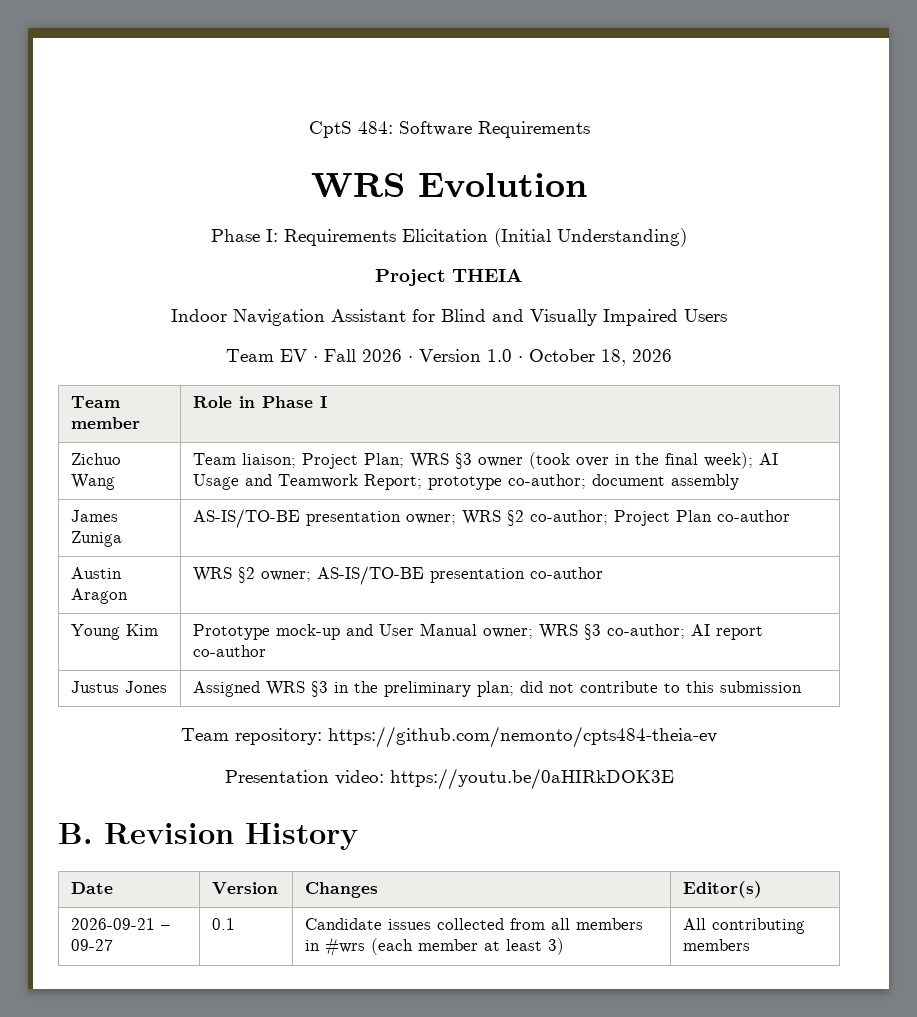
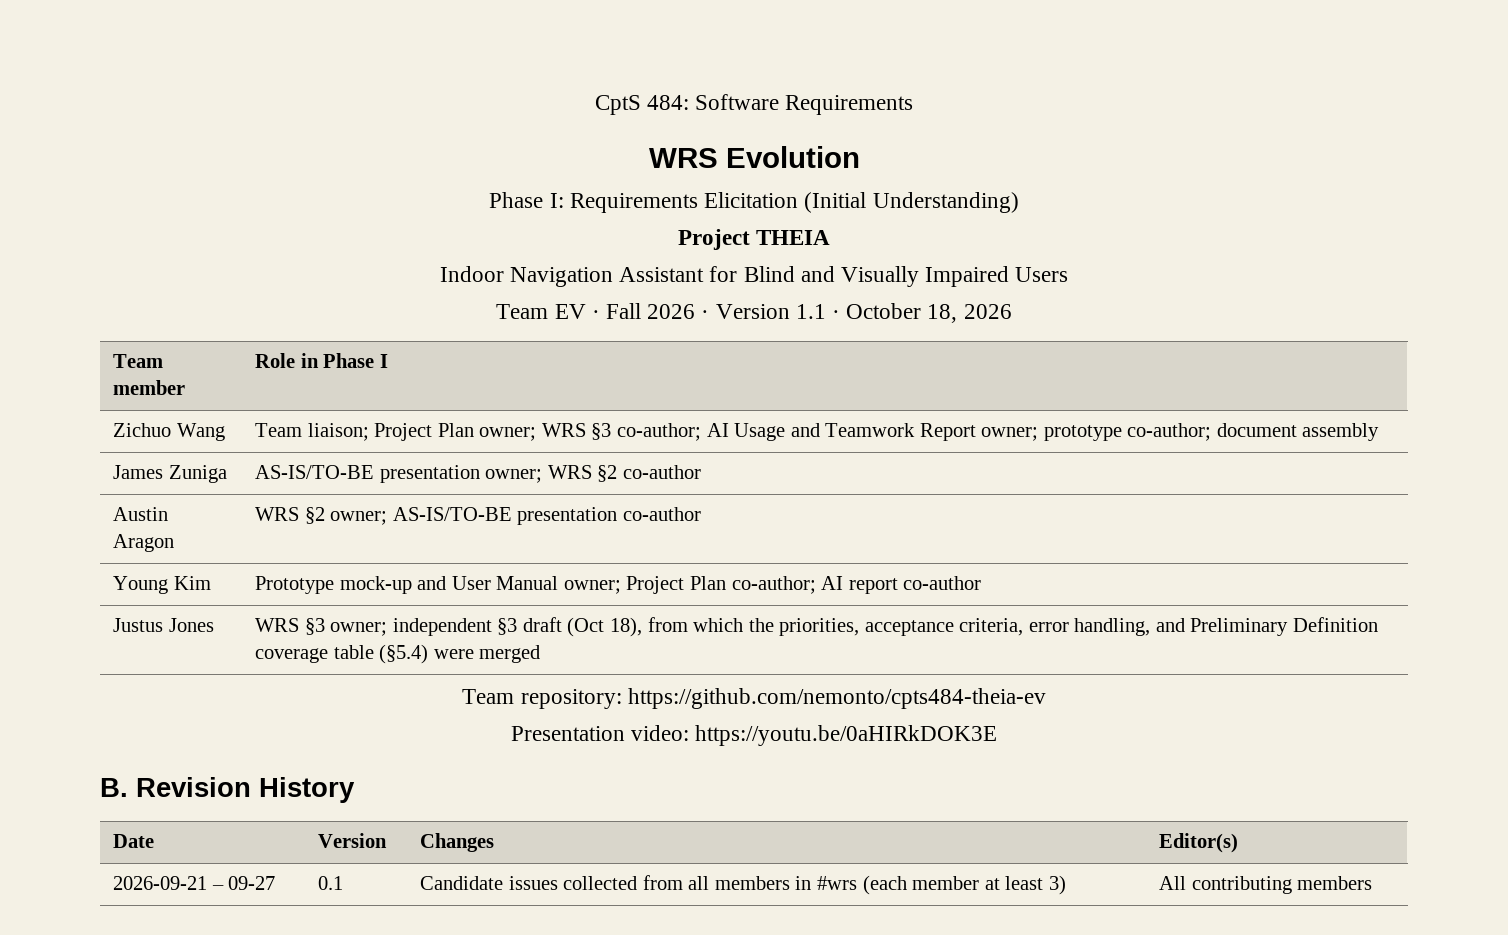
[487,349,512,362] 1.0 -> [795,304,826,319] 1.1
[364,452,754,469] Plan; WRS §3 owner (took over in the final week); -> [437,423,702,441] Plan owner; WRS §3 co-author;
[364,474,423,490] Report; -> [919,423,1039,441] Report owner;
[530,510,713,526] co-author; Project Plan -> (618, 473) none
[539,624,602,640] WRS §3 -> [626,576,727,594] Project Plan
[193,681,803,697] Assigned WRS §3 in the preliminary plan; did not contribute to this submission -> [255,617,1378,637] [255,644,541,664] WRS §3 owner; independent §3 draft (Oct 18), from which the priorities, acceptance criteria, error handling, and Preliminary Definition coverage table (§5.4) were merged

